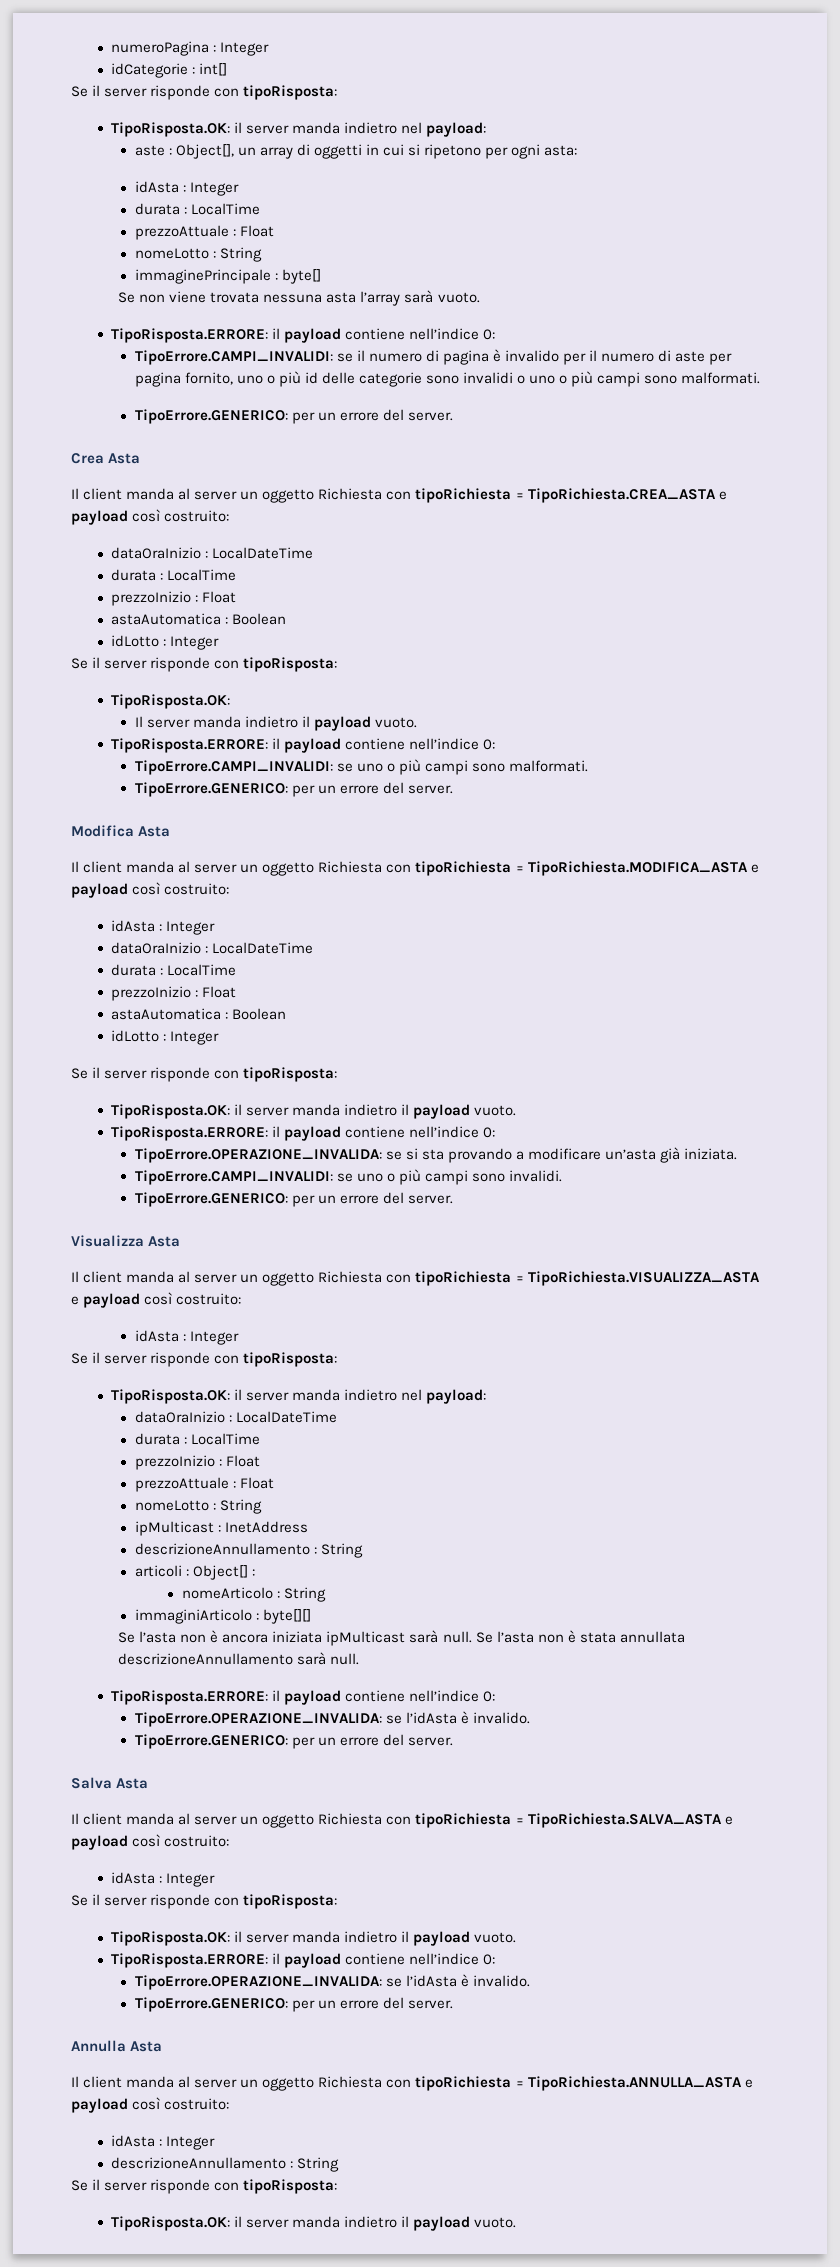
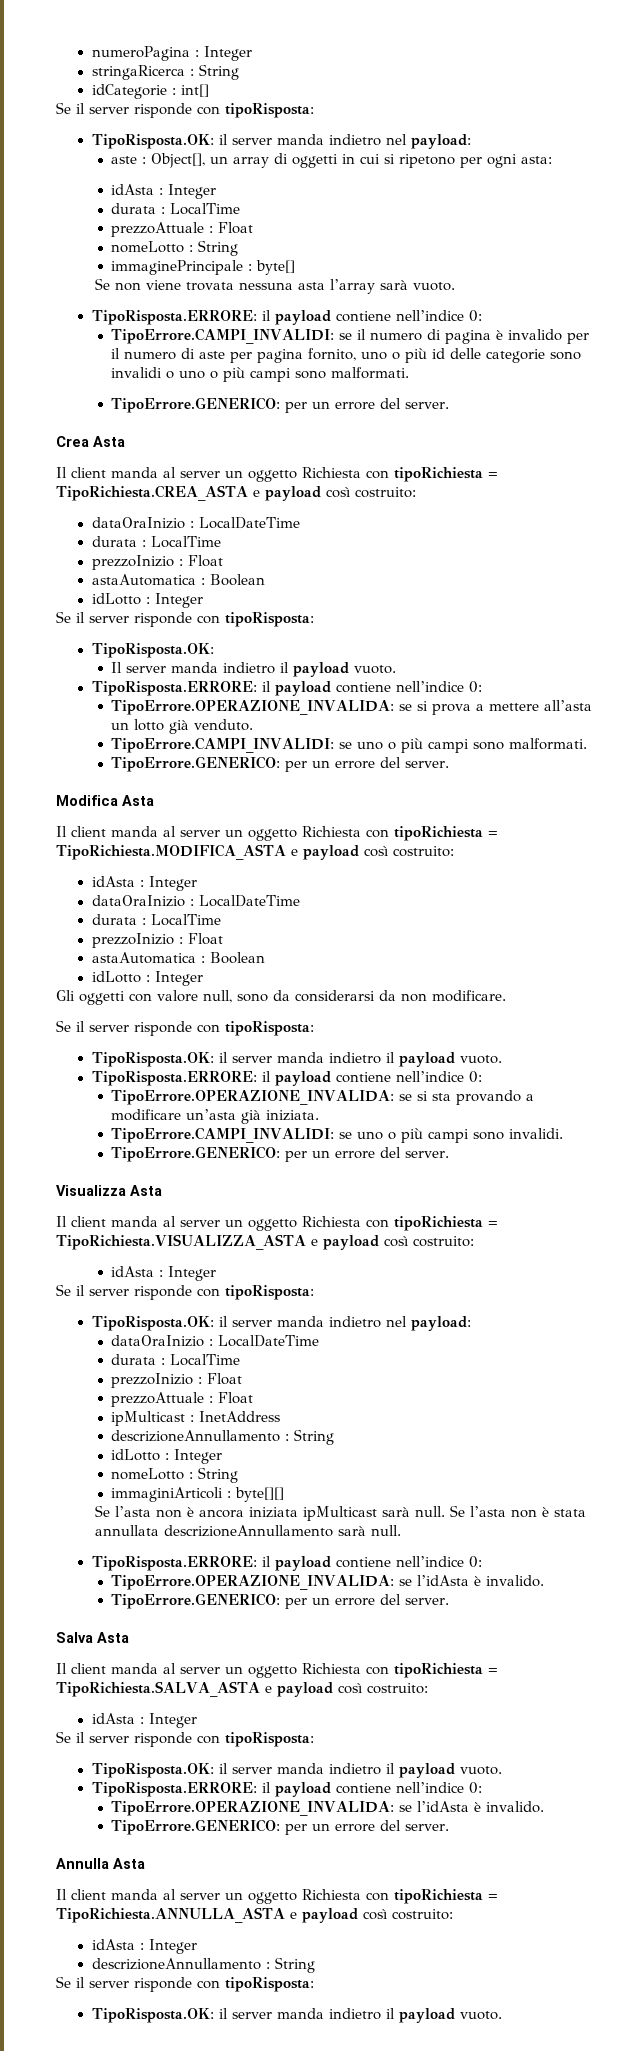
(270, 49) none -> [91,64,239,80] // stringaRicerca : String
(496, 744) none -> [111,700,593,715] [111,719,254,734] // TipoErrore.OPERAZIONE_INVALIDA: se si prova a mettere all’asta un lotto già venduto.
(220, 1038) none -> [56,990,506,1005] // Gli oggetti con valore null, sono da considerarsi da non modificare.
[134,1499,262,1514] // nomeLotto : String -> (254, 1398) none
[134,1565,255,1580] [181,1587,326,1602] [134,1609,252,1624] articoli : Object[] : // nomeArticolo : String // immaginiArticolo -> [111,1449,223,1464] [111,1467,239,1483] [111,1487,224,1502] idLotto : Integer // nomeLotto : String // immaginiArticoli

